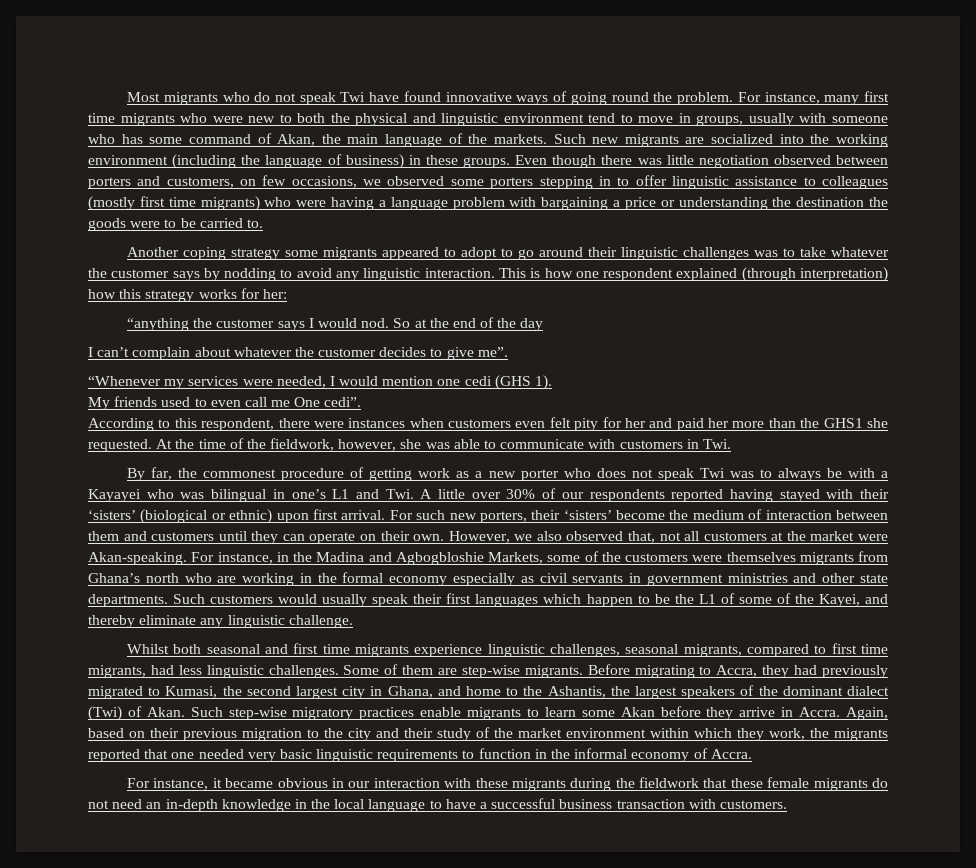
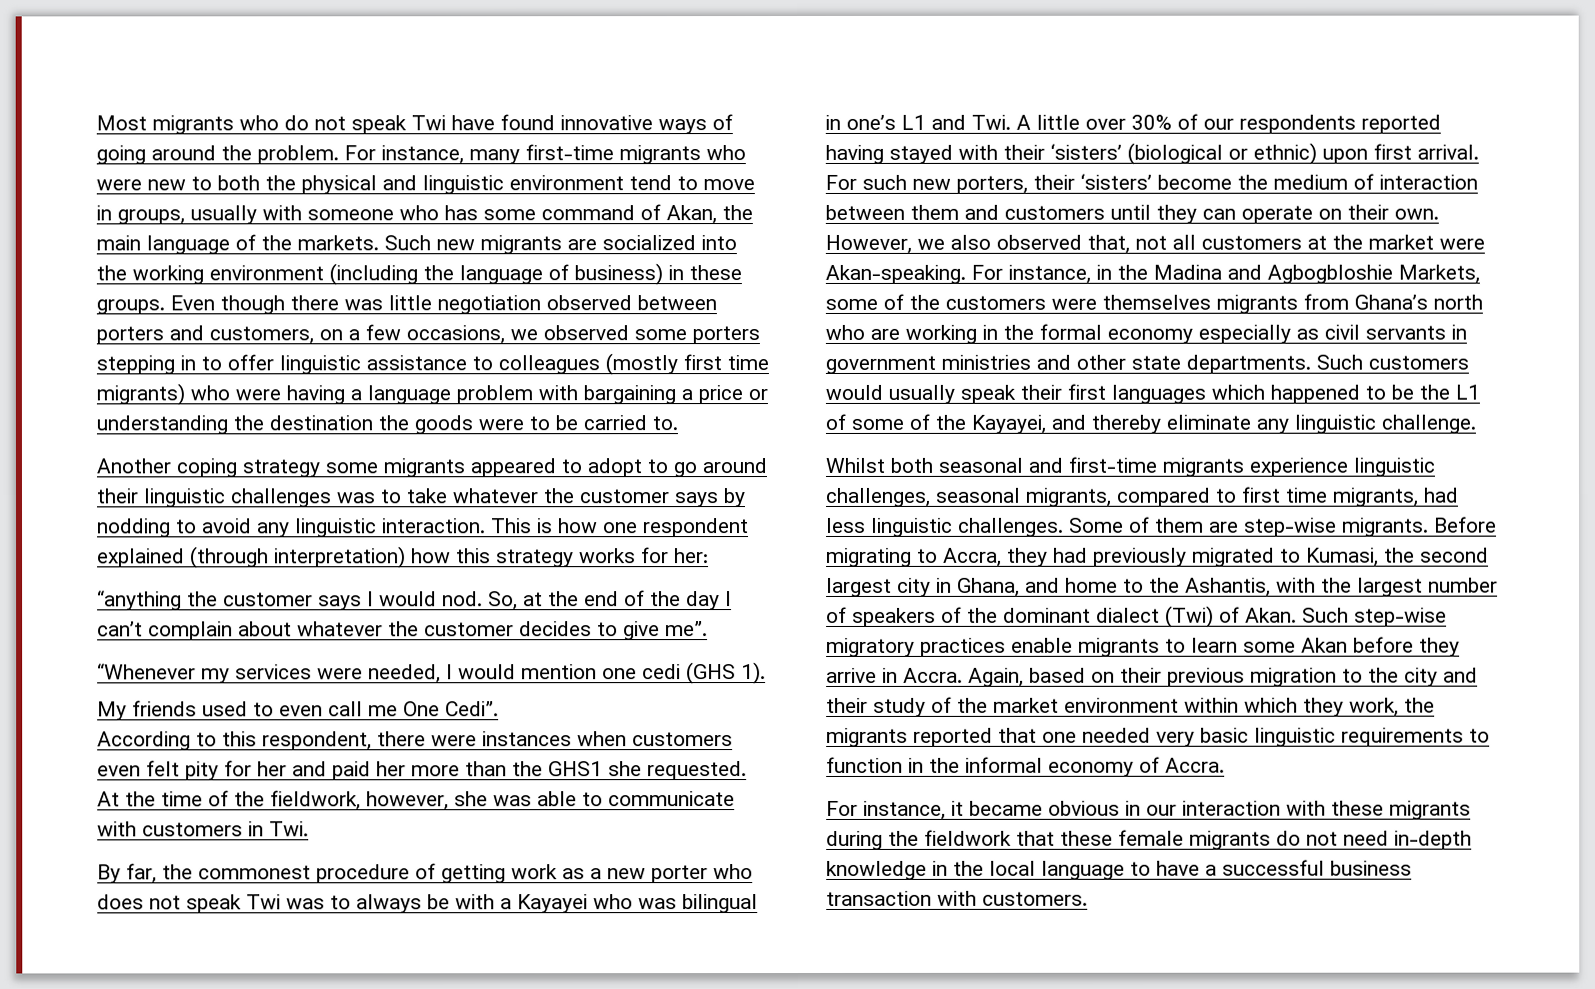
[611,92,649,102] round -> [151,145,216,161] around
[864,91,890,102] [88,113,115,123] first time -> [525,144,614,161] first-time
(257, 182) none -> [348,329,360,341] a
[393,318,411,328] So -> [488,591,518,611] So,
(544, 324) // -> (720, 601) none
[324,397,362,407] cedi”. -> [445,701,499,717] Cedi”.
[586,594,633,607] happen -> [1270,384,1360,404] happened
[818,594,860,607] Kayei, -> [971,414,1046,434] Kayayei,
[293,643,350,654] first time -> [1068,456,1157,473] first-time
(606, 692) none -> [1276,577,1316,593] with
(677, 692) none -> [1428,577,1498,593] [826,606,847,623] number of
[146,802,162,809] an -> (1389, 838) none

